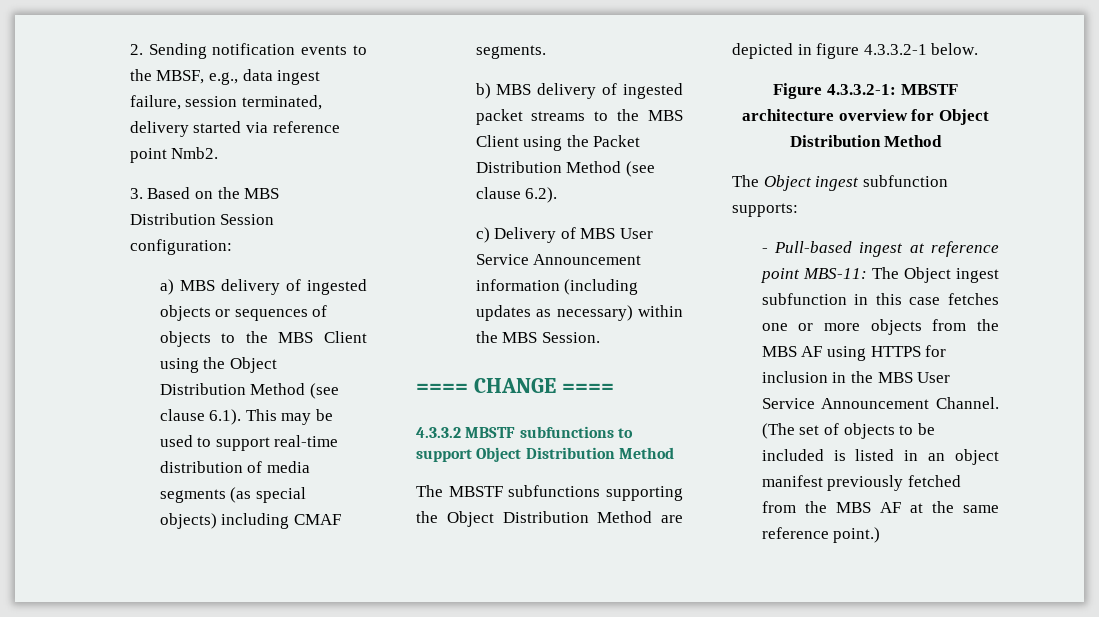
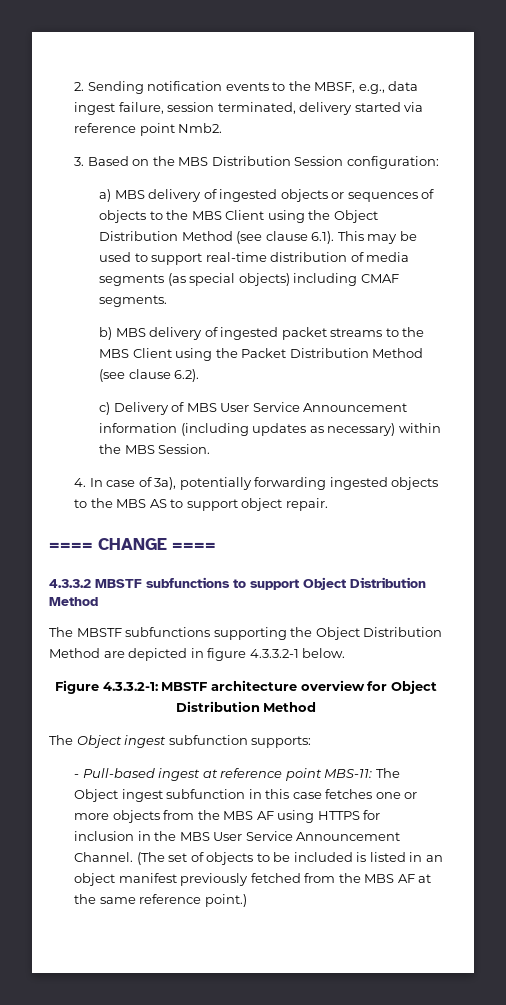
(600, 337) none -> [74,477,439,490] [74,498,328,511] // 4. In case of 3a), potentially forwarding ingested objects to the MBS AS to support object repair.

